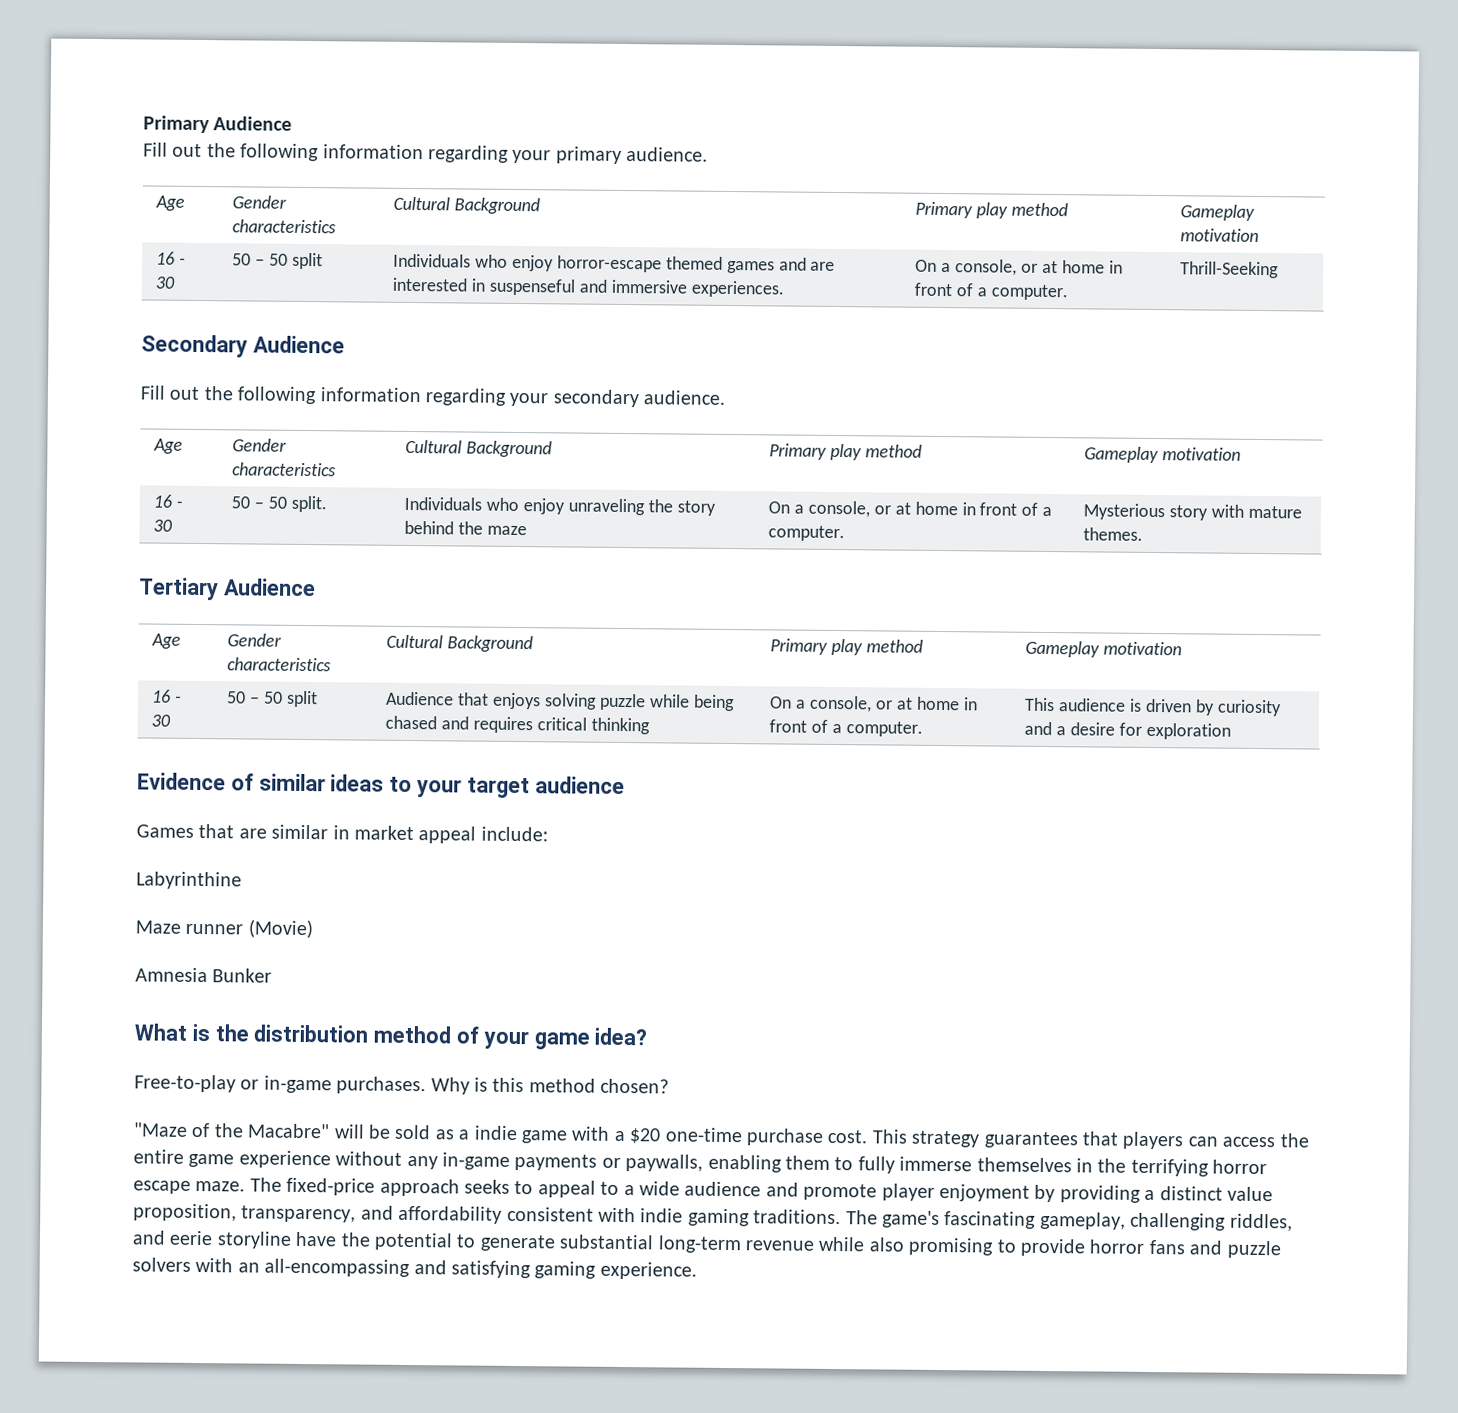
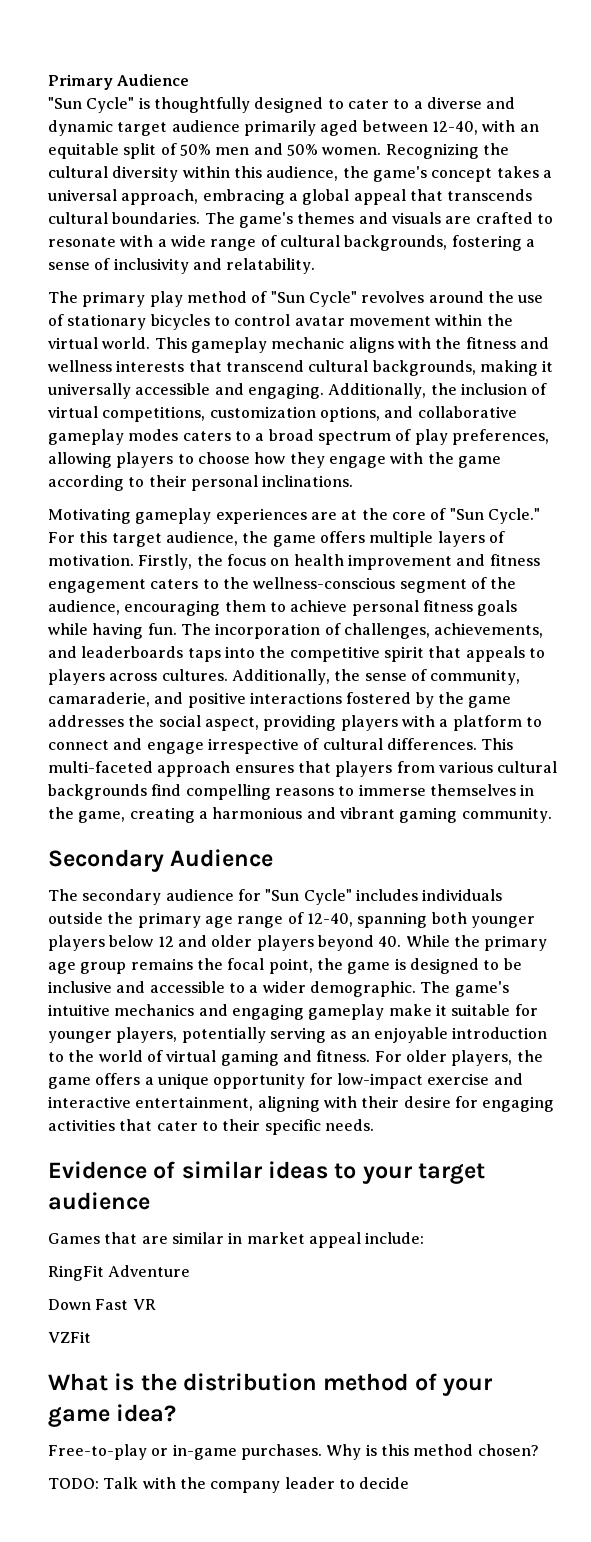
[143,142,709,164] [155,195,186,211] [232,195,288,209] [232,219,337,234] [393,196,541,215] [915,201,1069,219] [1180,204,1256,221] [1180,228,1260,242] [156,251,187,265] [155,276,177,289] [232,252,323,270] [393,253,836,274] [392,277,785,298] [915,259,1123,276] [914,282,1068,301] [1180,261,1280,279] [141,334,345,358] [140,385,726,408] [153,438,184,454] [232,438,288,452] [232,462,337,477] [405,439,553,458] [769,443,923,461] [1084,446,1242,464] [153,494,184,508] [153,519,174,532] [231,495,327,513] [404,496,716,516] [404,520,528,536] [768,500,1053,518] [768,525,846,542] [1083,503,1302,521] [1083,527,1144,541] [138,577,316,601] [151,633,182,649] [227,633,283,647] [227,657,332,672] [386,634,534,653] [770,638,924,656] [1025,640,1183,658] [152,689,183,703] [151,714,172,727] [227,690,318,708] [386,691,735,712] [385,715,650,735] [769,695,978,713] [769,719,923,737] [1024,697,1282,717] [1024,721,1231,740] Fill out the following information regarding your primary audience. // Age | Gender characteristics | Cultural Background | Primary play method | Gameplay motivation // 16 - 30 | 50 – 50 split | Individuals who enjoy horror-escape themed games and are interested in suspenseful and immersive experiences. | On a console, or at home in front of a computer. | Thrill-Seeking // Secondary Audience // Fill out the following information regarding your secondary audience. // Age | Gender characteristics | Cultural Background | Primary play method | Gameplay motivation // 16 - 30 | 50 – 50 split. | Individuals who enjoy unraveling the story behind the maze | On a console, or at home in front of a computer. | Mysterious story with mature themes. // Tertiary Audience // Age | Gender characteristics | Cultural Background | Primary play method | Gameplay motivation // 16 - 30 | 50 – 50 split | Audience that enjoys solving puzzle while being chased and requires critical thinking | On a console, or at home in front of a computer. | This audience is driven by curiosity and a desire for exploration -> [48,97,516,113] [48,120,539,136] [48,143,509,159] [48,166,552,182] [48,189,533,205] [48,212,553,228] [48,235,535,251] [48,258,316,274] [48,291,544,307] [48,314,513,330] [48,337,549,353] [48,360,554,376] [48,383,548,399] [48,406,517,422] [48,429,549,445] [48,452,501,468] [48,475,354,491] [48,508,540,524] [48,531,505,547] [48,554,540,570] [48,577,517,593] [48,600,518,616] [48,623,544,639] [48,646,545,662] [48,669,521,685] [48,692,512,708] [48,715,542,731] [48,738,514,754] [48,761,558,777] [48,784,535,800] [48,807,552,823] [48,849,274,872] [48,889,503,905] [48,912,535,928] [48,935,548,951] [48,958,522,974] [48,981,509,997] [48,1004,538,1020] [48,1027,548,1043] [48,1050,543,1066] [48,1073,523,1089] [48,1096,555,1112] [48,1119,374,1135] "Sun Cycle" is thoughtfully designed to cater to a diverse and dynamic target audience primarily aged between 12-40, with an equitable split of 50% men and 50% women. Recognizing the cultural diversity within this audience, the game's concept takes a universal approach, embracing a global appeal that transcends cultural boundaries. The game's themes and visuals are crafted to resonate with a wide range of cultural backgrounds, fostering a sense of inclusivity and relatability. // The primary play method of "Sun Cycle" revolves around the use of stationary bicycles to control avatar movement within the virtual world. This gameplay mechanic aligns with the fitness and wellness interests that transcend cultural backgrounds, making it universally accessible and engaging. Additionally, the inclusion of virtual competitions, customization options, and collaborative gameplay modes caters to a broad spectrum of play preferences, allowing players to choose how they engage with the game according to their personal inclinations. // Motivating gameplay experiences are at the core of "Sun Cycle." For this target audience, the game offers multiple layers of motivation. Firstly, the focus on health improvement and fitness engagement caters to the wellness-conscious segment of the audience, encouraging them to achieve personal fitness goals while having fun. The incorporation of challenges, achievements, and leaderboards taps into the competitive spirit that appeals to players across cultures. Additionally, the sense of community, camaraderie, and positive interactions fostered by the game addresses the social aspect, providing players with a platform to connect and engage irrespective of cultural differences. This multi-faceted approach ensures that players from various cultural backgrounds find compelling reasons to immerse themselves in the game, creating a harmonious and vibrant gaming community. // Secondary Audience // The secondary audience for "Sun Cycle" includes individuals outside the primary age range of 12-40, spanning both younger players below 12 and older players beyond 40. While the primary age group remains the focal point, the game is designed to be inclusive and accessible to a wider demographic. The game's intuitive mechanics and engaging gameplay make it suitable for younger players, potentially serving as an enjoyable introduction to the world of virtual gaming and fitness. For older players, the game offers a unique opportunity for low-impact exercise and interactive entertainment, aligning with their desire for engaging activities that cater to their specific needs.
[136,871,242,890] [135,919,313,939] [135,967,273,983] Labyrinthine // Maze runner (Movie) // Amnesia Bunker -> [48,1265,191,1281] [48,1299,156,1310] [48,1331,91,1343] RingFit Adventure // Down Fast VR // VZFit
[133,1122,1310,1150] [133,1149,1268,1177] [133,1177,1273,1203] [133,1203,1293,1232] [132,1230,1281,1259] [132,1257,697,1280] "Maze of the Macabre" will be sold as a indie game with a $20 one-time purchase cost. This strategy guarantees that players can access the entire game experience without any in-game payments or paywalls, enabling them to fully immerse themselves in the terrifying horror escape maze. The fixed-price approach seeks to appeal to a wide audience and promote player enjoyment by providing a distinct value proposition, transparency, and affordability consistent with indie gaming traditions. The game's fascinating gameplay, challenging riddles, and eerie storyline have the potential to generate substantial long-term revenue while also promising to provide horror fans and puzzle solvers with an all-encompassing and satisfying gaming experience. -> [48,1477,410,1493] TODO: Talk with the company leader to decide

